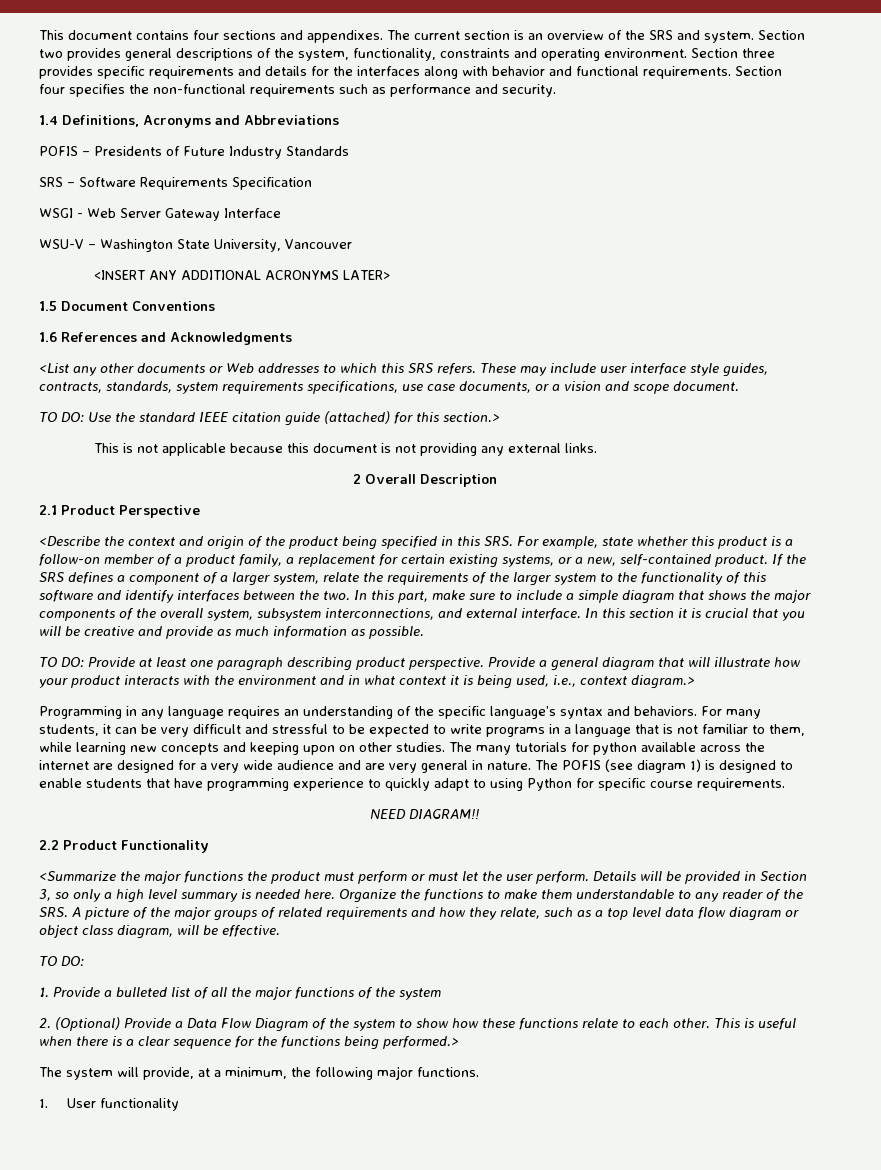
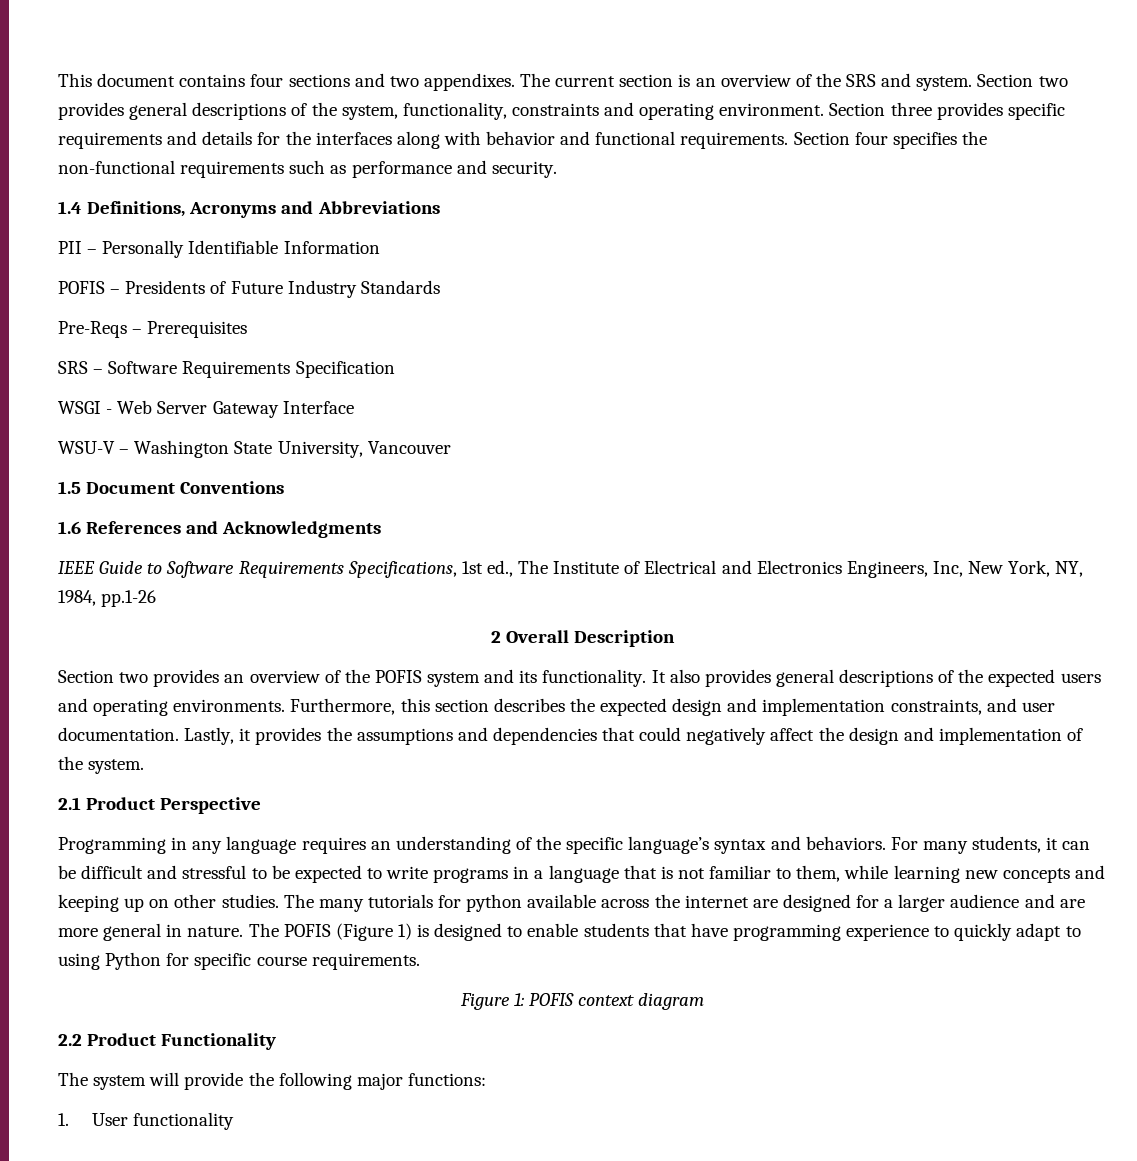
(303, 35) none -> [389,76,419,87] two
(339, 120) none -> [58,240,380,258] // PII – Personally Identifiable Information
(349, 151) none -> [58,321,248,338] // Pre-Reqs – Prerequisites
[94,270,391,280] // <INSERT ANY ADDITIONAL ACRONYMS LATER> -> (451, 447) none
[39,363,768,377] [39,381,739,394] [39,411,500,426] [94,443,598,456] [352,474,497,487] [39,505,200,518] [39,536,793,550] [39,554,806,568] [39,572,766,586] [39,590,811,604] [39,608,805,621] [39,626,424,639] [39,657,801,671] [39,675,695,689] <List any other documents or Web addresses to which this SRS refers. These may include user interface style guides, contracts, standards, system requirements specifications, use case documents, or a vision and scope document. // TO DO: Use the standard IEEE citation guide (attached) for this section.> // This is not applicable because this document is not providing any external links. // 2 Overall Description // 2.1 Product Perspective // <Describe the context and origin of the product being specified in this SRS. For example, state whether this product is a follow-on member of a product family, a replacement for certain existing systems, or a new, self-contained product. If the SRS defines a component of a larger system, relate the requirements of the larger system to the functionality of this software and identify interfaces between the two. In this part, make sure to include a simple diagram that shows the major components of the overall system, subsystem interconnections, and external interface. In this section it is crucial that you will be creative and provide as much information as possible. // TO DO: Provide at least one paragraph describing product perspective. Provide a general diagram that will illustrate how your product interacts with the environment and in what context it is being used, i.e., context diagram.> -> [58,560,1084,578] [58,590,157,607] [490,630,676,647] [58,669,1101,687] [58,698,1055,716] [58,727,1084,745] [58,756,145,774] [58,797,262,814] IEEE Guide to Software Requirements Specifications, 1st ed., The Institute of Electrical and Electronics Engineers, Inc, New York, NY, 1984, pp.1-26 // 2 Overall Description // Section two provides an overview of the POFIS system and its functionality. It also provides general descriptions of the expected users and operating environments. Furthermore, this section describes the expected design and implementation constraints, and user documentation. Lastly, it provides the assumptions and dependencies that could negatively affect the design and implementation of the system. // 2.1 Product Perspective
[161,727,189,737] very -> (76, 872) none
[303,745,335,755] upon -> [124,898,145,912] up
[211,760,273,773] very wide -> [898,894,946,912] larger
[389,763,417,773] very -> [58,928,98,937] more
[605,759,686,773] (see diagram -> [335,923,393,941] (Figure
[370,809,479,819] [39,840,209,853] [39,871,807,884] [39,889,803,903] [39,907,799,921] [39,925,280,939] [39,956,84,967] [39,987,441,1000] [39,1017,796,1032] [39,1036,459,1050] NEED DIAGRAM!! // 2.2 Product Functionality // <Summarize the major functions the product must perform or must let the user perform. Details will be provided in Section 3, so only a high level summary is needed here. Organize the functions to make them understandable to any reader of the SRS. A picture of the major groups of related requirements and how they relate, such as a top level data flow diagram or object class diagram, will be effective. // TO DO: // 1. Provide a bulleted list of all the major functions of the system // 2. (Optional) Provide a Data Flow Diagram of the system to show how these functions relate to each other. This is useful when there is a clear sequence for the functions being performed.> -> [459,993,705,1010] [58,1033,277,1050] Figure 1: POFIS context diagram // 2.2 Product Functionality
[143,1067,287,1080] provide, at a minimum, -> [184,1072,244,1090] provide
[417,1067,479,1077] functions. -> [407,1073,486,1086] functions:

